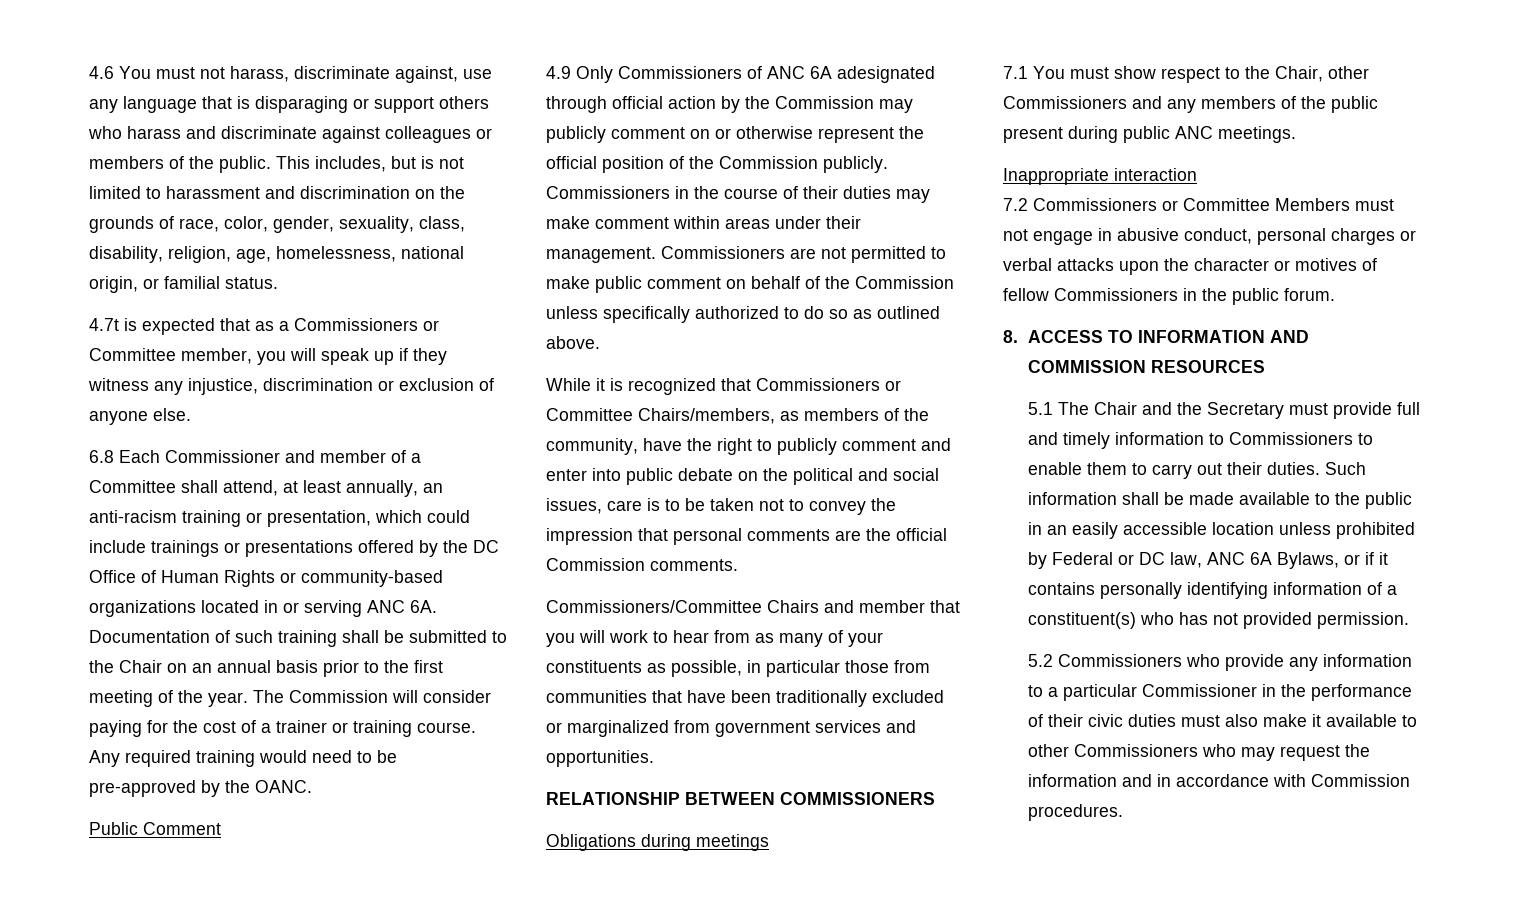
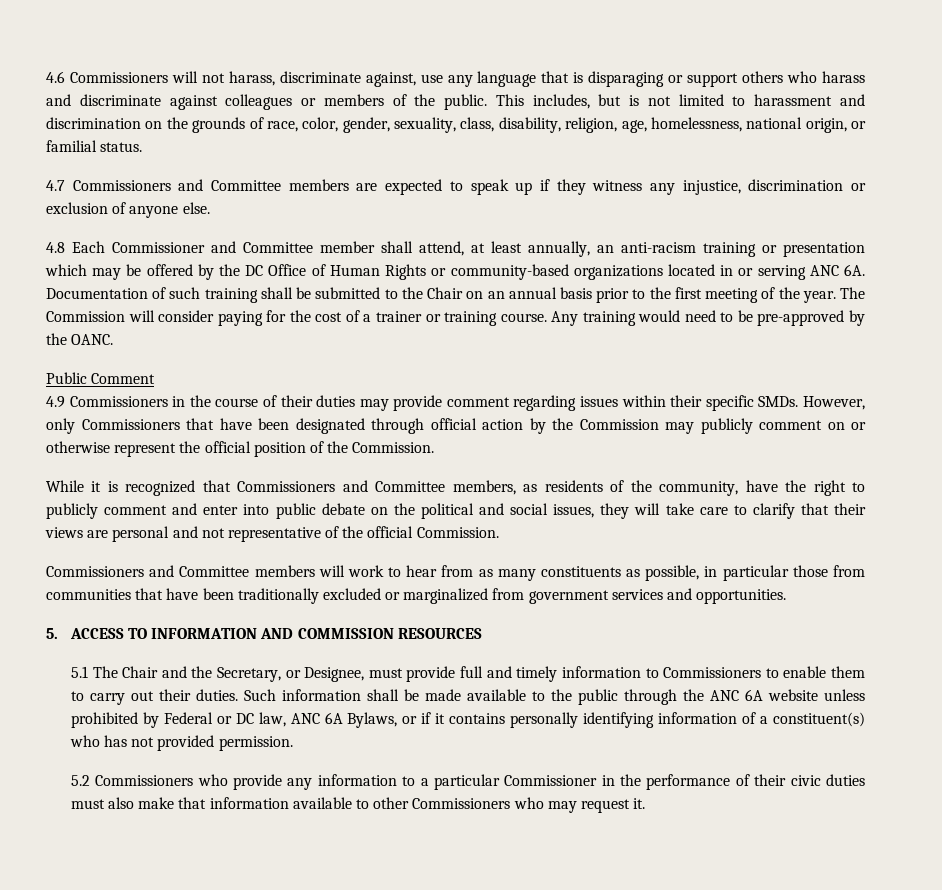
[119,66,195,79] You must -> [69,71,198,83] Commissioners will
[89,318,439,335] [89,348,316,365] 4.7t is expected that as a Commissioners or Committee member, you will -> [46,179,463,195] 4.7 Commissioners and Committee members are expected to
[89,450,114,463] 6.8 -> [46,242,65,253] 4.8
[320,450,421,463] [89,480,176,493] member of a Committee -> [243,241,375,253] Committee member
[267,510,470,527] [89,540,353,557] presentation, which could include trainings or presentations -> [783,242,865,257] [45,264,142,280] presentation which may be
[125,750,191,767] required -> (579, 318) none
[576,66,935,83] Only Commissioners of ANC 6A adesignated -> [69,395,866,411] [46,418,365,434] Commissioners in the course of their duties may provide comment regarding issues within their specific SMDs. However, only Commissioners that have been designated
[719,156,888,173] [546,186,930,203] [546,216,861,229] [546,246,946,263] [546,276,954,293] [546,306,940,323] [546,336,600,349] Commission publicly. Commissioners in the course of their duties may make comment within areas under their management. Commissioners are not permitted to make public comment on behalf of the Commission unless specifically authorized to do so as outlined above. -> [352,442,435,453] Commission.
[885,380,901,391] [546,408,879,424] or Committee Chairs/members, as members -> [342,480,603,495] and Committee members, as residents
[607,498,896,515] [546,528,947,545] [546,558,738,571] [546,600,960,613] [546,633,575,647] care is to be taken not to convey the impression that personal comments are the official Commission comments. // Commissioners/Committee Chairs and member that you -> [600,503,867,519] [45,526,499,542] [46,565,315,577] they will take care to clarify that their views are personal and not representative of the official Commission. // Commissioners and Committee members
[828,630,883,647] of your -> (536, 575) none
[546,792,935,805] [546,834,769,851] [1003,66,1369,83] [1003,96,1378,113] [1003,126,1296,143] [1003,168,1197,185] [1003,198,1394,211] [1003,228,1416,245] [1003,258,1377,275] [1003,288,1335,305] [1003,330,1018,343] RELATIONSHIP BETWEEN COMMISSIONERS // Obligations during meetings // 7.1 You must show respect to the Chair, other Commissioners and any members of the public present during public ANC meetings. // Inappropriate interaction // 7.2 Commissioners or Committee Members must not engage in abusive conduct, personal charges or verbal attacks upon the character or motives of fellow Commissioners in the public forum. // 8. -> [46,628,58,639] 5.
[1206,402,1284,419] Secretary -> [216,667,365,682] Secretary, or Designee,
[1027,522,1274,539] in an easily accessible location -> [623,689,818,705] through the ANC 6A website
[1311,714,1321,727] it -> [178,797,289,809] that information
[1344,744,1370,757] [1027,774,1410,787] [1027,804,1123,821] the information and in accordance with Commission procedures. -> [633,798,646,809] it.

